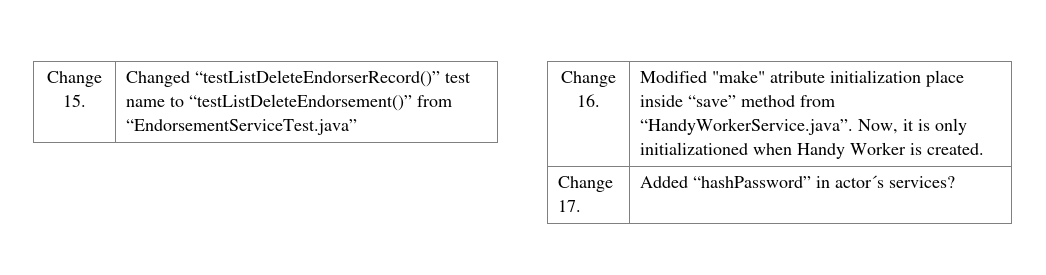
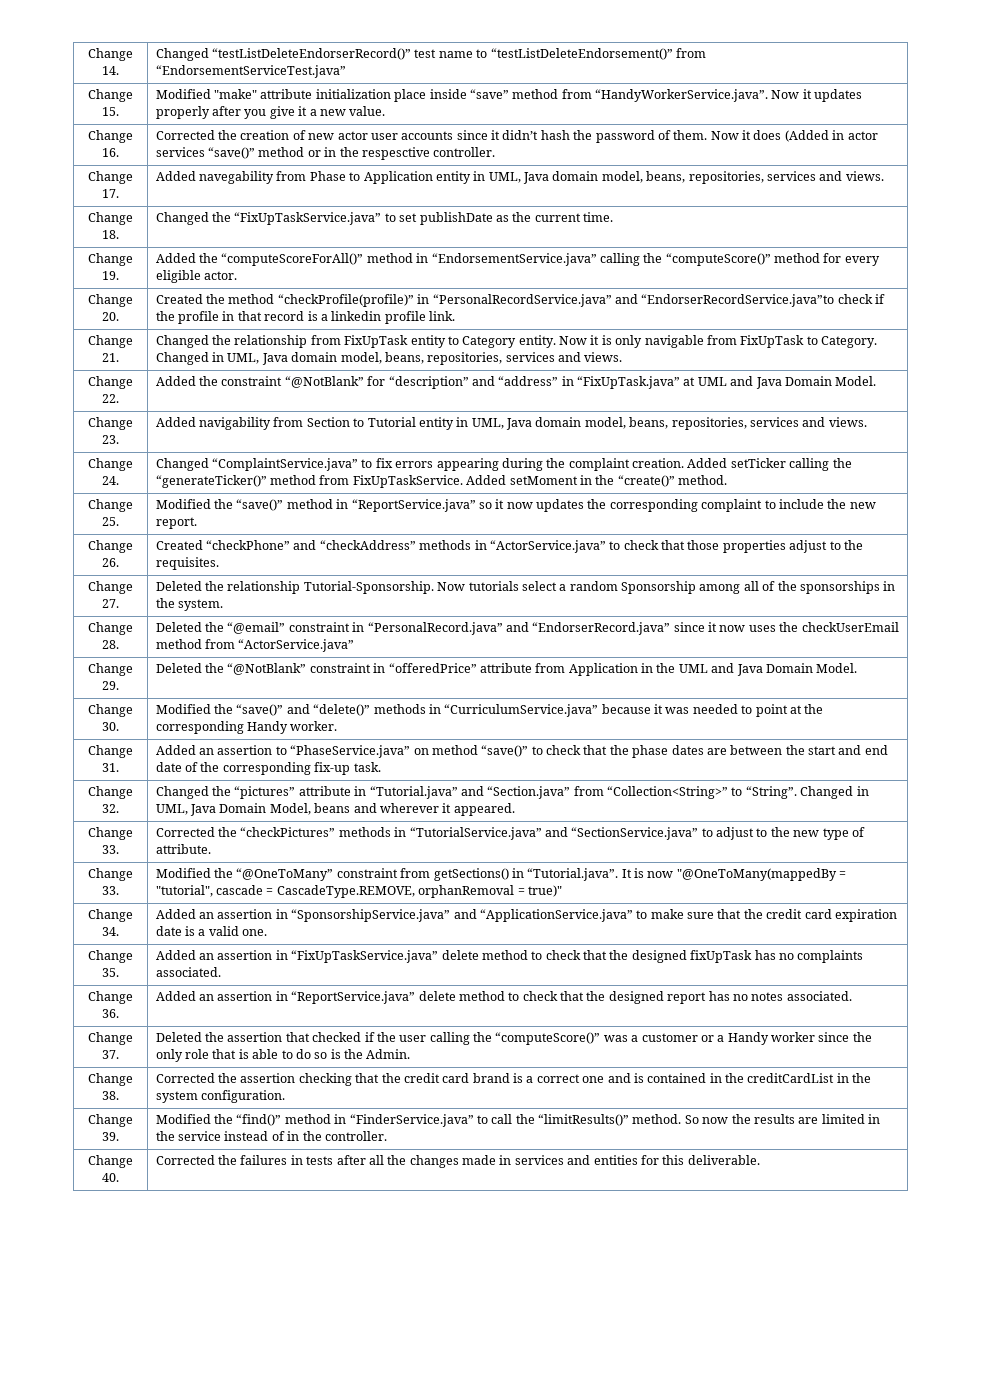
[47,71,102,87] [63,94,86,107] Change 15. -> [88,48,133,61] [102,66,119,75] Change 14.
[577,94,600,107] 16. -> [102,107,119,116] 15.
[770,71,826,83] atribute -> [260,89,313,99] attribute
[858,118,968,135] [640,142,985,159] [558,176,614,192] [558,200,582,212] [640,175,956,188] Now, it is only initializationed when Handy Worker is created. // Change 17. | Added “hashPassword” in actor´s services? -> [771,89,863,102] [155,106,386,119] [88,130,133,143] [102,148,119,157] [155,130,878,143] [155,147,496,160] [88,171,133,184] [102,189,119,198] [155,171,884,184] [88,212,133,225] [102,230,119,239] [155,212,614,225] [88,253,133,266] [102,271,119,280] [155,253,880,266] [155,270,238,283] [88,294,133,307] [102,312,119,321] [155,294,886,307] [155,311,456,324] [88,335,133,348] [102,353,119,362] [155,335,878,348] [155,352,623,365] [88,376,133,389] [102,394,119,403] [155,376,877,389] [88,417,133,430] [102,435,119,444] [155,417,867,430] [88,458,133,471] [102,476,119,485] [155,458,852,471] [155,475,728,488] [88,499,133,512] [102,517,119,526] [155,499,876,512] [155,517,197,529] [88,540,133,553] [102,558,119,567] [155,540,863,553] [155,557,219,570] [88,581,133,594] [102,599,119,608] [155,581,896,594] [155,598,224,611] [88,622,133,635] [102,640,119,649] [155,622,899,635] [155,639,355,652] [88,663,133,676] [102,681,119,690] [155,663,858,676] [88,704,133,717] [102,722,119,731] [155,704,824,717] [155,721,338,734] [88,745,133,758] [102,763,119,772] [155,745,888,758] [155,762,381,775] [88,786,133,799] [102,804,119,813] [155,786,869,799] [155,803,515,816] [88,827,133,840] [102,845,119,854] [155,827,865,840] [155,844,211,854] [88,868,133,881] [102,886,119,895] [155,868,847,881] [155,885,562,898] [88,909,133,922] [102,927,119,936] [155,909,897,922] [155,926,268,936] [88,950,133,963] [102,968,119,977] [155,950,864,963] [155,967,221,977] [88,991,133,1004] [102,1009,119,1018] [155,991,852,1004] [88,1032,133,1045] [102,1050,119,1059] [155,1032,872,1045] [155,1049,411,1062] [88,1073,133,1086] [102,1091,119,1100] [155,1073,872,1086] [155,1090,286,1103] [88,1114,133,1127] [102,1132,119,1141] [155,1114,881,1127] [155,1131,387,1141] [88,1155,133,1168] [102,1173,119,1182] [155,1155,760,1168] Now it updates properly after you give it a new value. // Change 16. | Corrected the creation of new actor user accounts since it didn’t hash the password of them. Now it does (Added in actor services “save()” method or in the respesctive controller. // Change 17. | Added navegability from Phase to Application entity in UML, Java domain model, beans, repositories, services and views. // Change 18. | Changed the “FixUpTaskService.java” to set publishDate as the current time. // Change 19. | Added the “computeScoreForAll()” method in “EndorsementService.java” calling the “computeScore()” method for every eligible actor. // Change 20. | Created the method “checkProfile(profile)” in “PersonalRecordService.java” and “EndorserRecordService.java”to check if the profile in that record is a linkedin profile link. // Change 21. | Changed the relationship from FixUpTask entity to Category entity. Now it is only navigable from FixUpTask to Category. Changed in UML, Java domain model, beans, repositories, services and views. // Change 22. | Added the constraint “@NotBlank” for “description” and “address” in “FixUpTask.java” at UML and Java Domain Model. // Change 23. | Added navigability from Section to Tutorial entity in UML, Java domain model, beans, repositories, services and views. // Change 24. | Changed “ComplaintService.java” to fix errors appearing during the complaint creation. Added setTicker calling the “generateTicker()” method from FixUpTaskService. Added setMoment in the “create()” method. // Change 25. | Modified the “save()” method in “ReportService.java” so it now updates the corresponding complaint to include the new report. // Change 26. | Created “checkPhone” and “checkAddress” methods in “ActorService.java” to check that those properties adjust to the requisites. // Change 27. | Deleted the relationship Tutorial-Sponsorship. Now tutorials select a random Sponsorship among all of the sponsorships in the system. // Change 28. | Deleted the “@email” constraint in “PersonalRecord.java” and “EndorserRecord.java” since it now uses the checkUserEmail method from “ActorService.java” // Change 29. | Deleted the “@NotBlank” constraint in “offeredPrice” attribute from Application in the UML and Java Domain Model. // Change 30. | Modified the “save()” and “delete()” methods in “CurriculumService.java” because it was needed to point at the corresponding Handy worker. // Change 31. | Added an assertion to “PhaseService.java” on method “save()” to check that the phase dates are between the start and end date of the corresponding fix-up task. // Change 32. | Changed the “pictures” attribute in “Tutorial.java” and “Section.java” from “Collection<String>” to “String”. Changed in UML, Java Domain Model, beans and wherever it appeared. // Change 33. | Corrected the “checkPictures” methods in “TutorialService.java” and “SectionService.java” to adjust to the new type of attribute. // Change 33. | Modified the “@OneToMany” constraint from getSections() in “Tutorial.java”. It is now "@OneToMany(mappedBy = "tutorial", cascade = CascadeType.REMOVE, orphanRemoval = true)" // Change 34. | Added an assertion in “SponsorshipService.java” and “ApplicationService.java” to make sure that the credit card expiration date is a valid one. // Change 35. | Added an assertion in “FixUpTaskService.java” delete method to check that the designed fixUpTask has no complaints associated. // Change 36. | Added an assertion in “ReportService.java” delete method to check that the designed report has no notes associated. // Change 37. | Deleted the assertion that checked if the user calling the “computeScore()” was a customer or a Handy worker since the only role that is able to do so is the Admin. // Change 38. | Corrected the assertion checking that the credit card brand is a correct one and is contained in the creditCardList in the system configuration. // Change 39. | Modified the “find()” method in “FinderService.java” to call the “limitResults()” method. So now the results are limited in the service instead of in the controller. // Change 40. | Corrected the failures in tests after all the changes made in services and entities for this deliverable.

